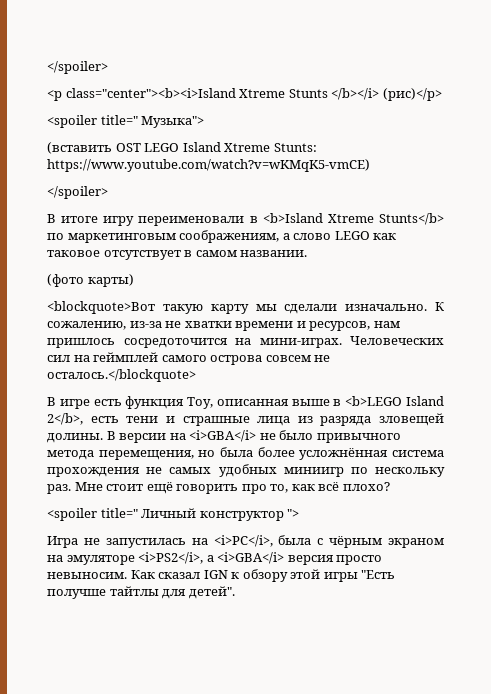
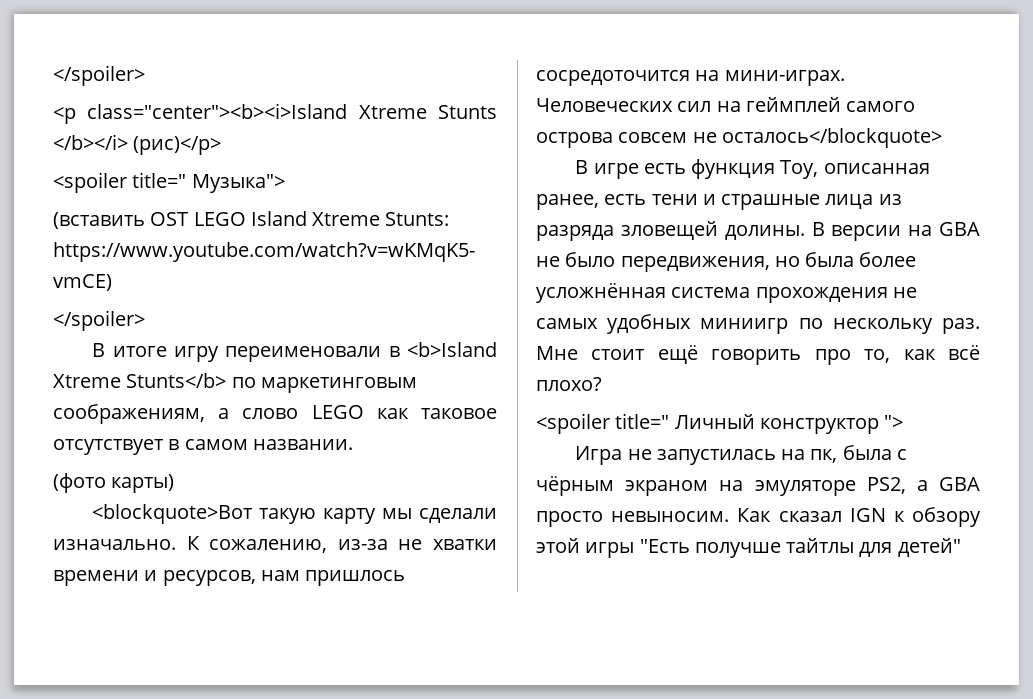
[47,369,196,382] осталось.</blockquote> -> [721,128,942,148] осталось</blockquote>
[291,396,444,406] [47,413,83,425] выше в <b>LEGO Island 2</b>, -> [536,194,599,210] ранее,
[189,430,257,442] <i>GBA</i> -> [938,222,980,236] GBA
[316,433,401,443] [47,450,194,460] привычного метода перемещения, -> [620,256,770,272] передвижения,
[213,535,273,547] <i>PC</i>, -> [810,449,838,463] пк,
[138,552,334,565] <i>PS2</i>, а <i>GBA</i> версия -> [866,477,980,494] PS2, а GBA
[188,586,235,599] детей". -> [897,538,961,557] детей"

